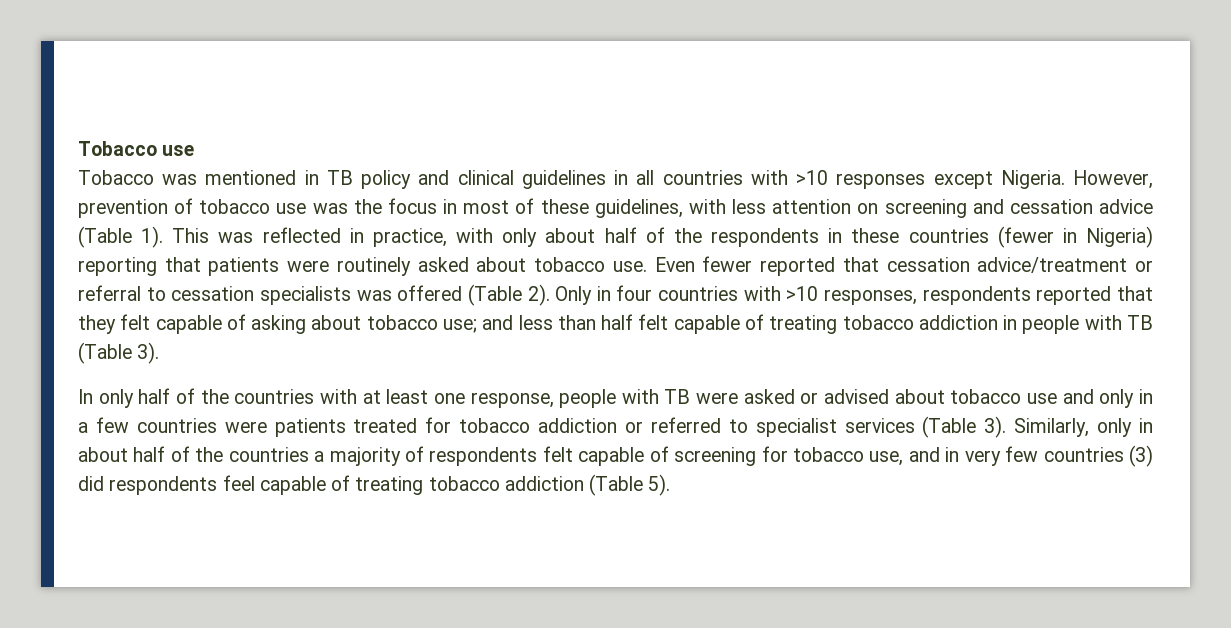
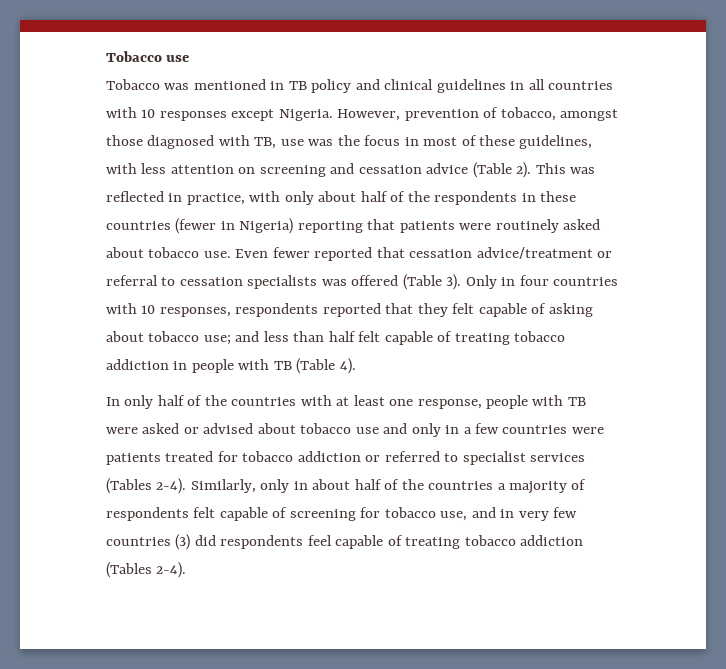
[796,170,829,185] >10 -> [141,109,156,118] 10
[199,199,271,214] tobacco -> [500,107,619,121] [106,135,277,149] tobacco, amongst those diagnosed with TB,
[141,226,164,248] 1). -> [516,162,532,178] 2).
[527,284,550,306] 2). -> [446,274,462,290] 3).
[786,286,819,301] >10 -> [141,305,156,314] 10
[137,342,160,364] 3). -> [339,358,356,374] 4).
[922,416,1007,438] (Table 3). -> [106,478,187,494] (Tables 2-4).
[589,474,671,496] (Table 5). -> [106,562,187,578] (Tables 2-4).

